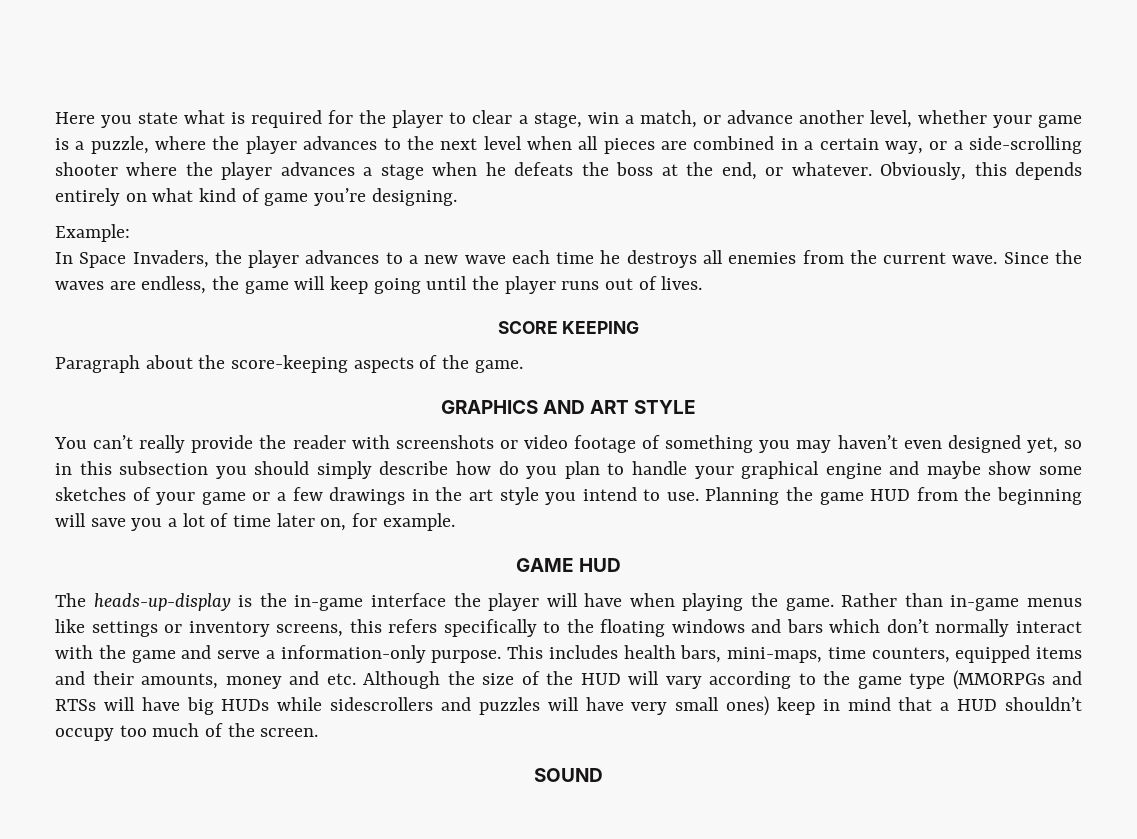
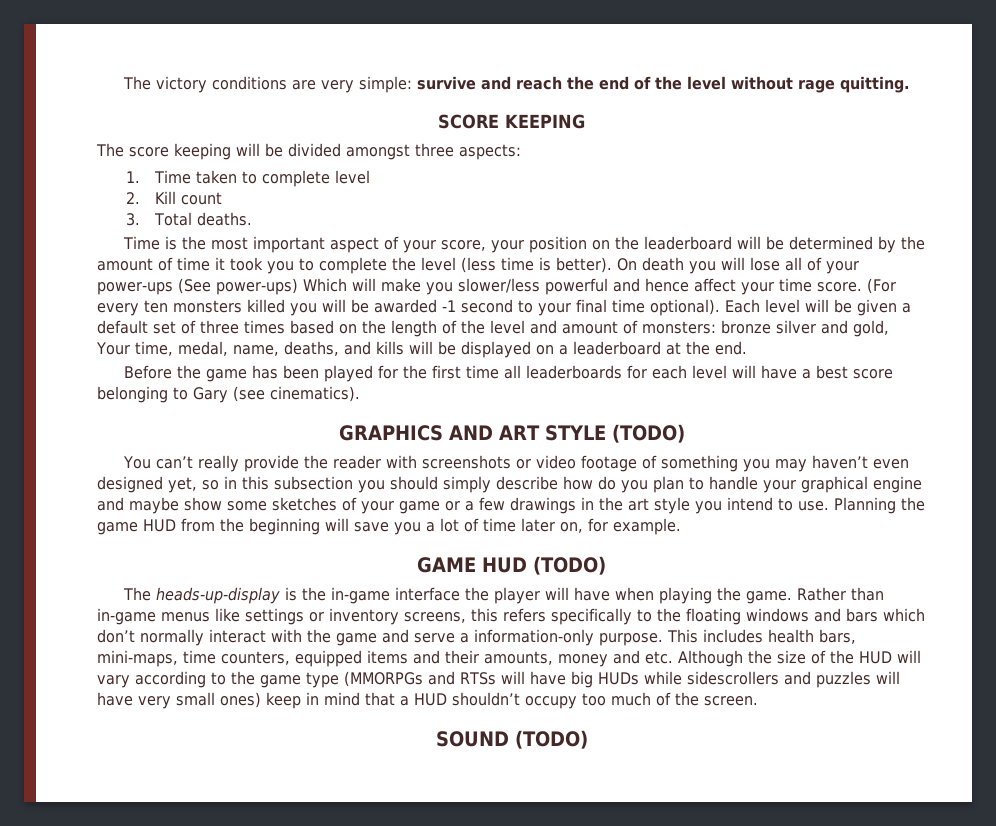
[55,110,1082,128] [55,136,1082,154] [55,162,1083,180] [55,188,457,206] [55,224,130,242] [55,250,1083,268] [55,276,703,294] [497,321,640,334] [55,355,523,373] Here you state what is required for the player to clear a stage, win a match, or advance another level, whether your game is a puzzle, where the player advances to the next level when all pieces are combined in a certain way, or a side-scrolling shooter where the player advances a stage when he defeats the boss at the end, or whatever. Obviously, this depends entirely on what kind of game you’re designing. // Example: // In Space Invaders, the player advances to a new wave each time he destroys all enemies from the current wave. Since the waves are endless, the game will keep going until the player runs out of lives. // SCORE KEEPING // Paragraph about the score-keeping aspects of the game. -> [123,76,910,93] [438,114,585,129] [96,143,521,160] [126,170,371,187] [126,191,223,205] [126,212,253,226] [123,236,926,253] [97,257,859,274] [97,278,896,295] [97,299,911,316] [97,320,889,337] [96,341,747,358] [124,365,894,382] [97,386,360,403] The victory conditions are very simple: survive and reach the end of the level without rage quitting. // SCORE KEEPING // The score keeping will be divided amongst three aspects: // 1. Time taken to complete level // 2. Kill count // 3. Total deaths. // Time is the most important aspect of your score, your position on the leaderboard will be determined by the amount of time it took you to complete the level (less time is better). On death you will lose all of your power-ups (See power-ups) Which will make you slower/less powerful and hence affect your time score. (For every ten monsters killed you will be awarded -1 second to your final time optional). Each level will be given a default set of three times based on the length of the level and amount of monsters: bronze silver and gold, Your time, medal, name, deaths, and kills will be displayed on a leaderboard at the end. // Before the game has been played for the first time all leaderboards for each level will have a best score belonging to Gary (see cinematics).
(697, 407) none -> [611,424,685,443] (TODO)
(622, 565) none -> [533,556,606,575] (TODO)
(603, 775) none -> [514,730,588,749] (TODO)

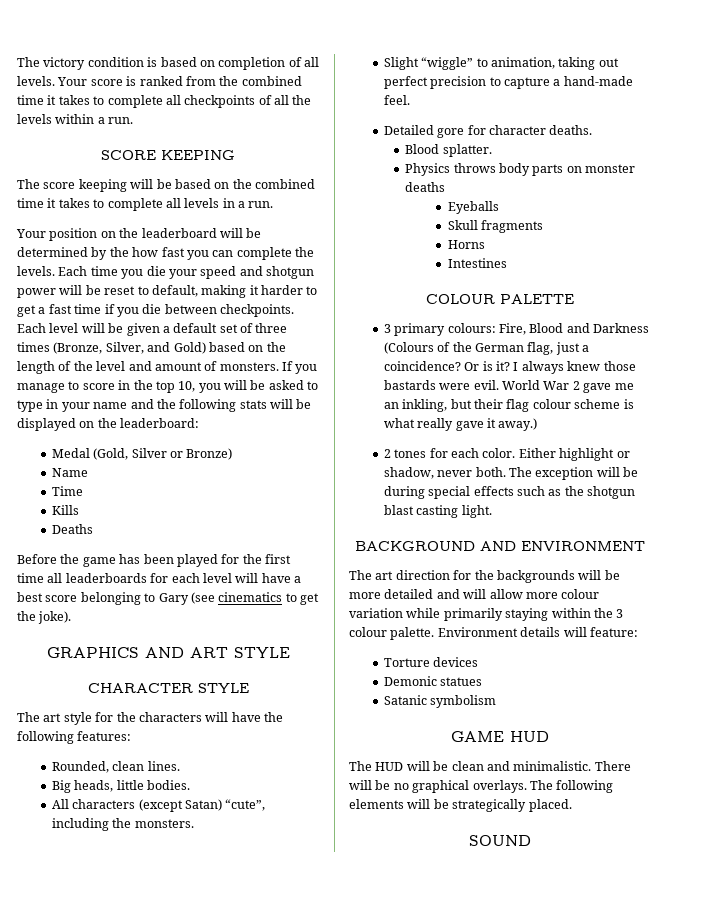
[212,76,910,93] conditions are very simple: survive and reach the end of the level without rage quitting. -> [87,57,319,70] [17,76,302,86] [17,95,312,108] [17,114,134,124] condition is based on completion of all levels. Your score is ranked from the combined time it takes to complete all checkpoints of all the levels within a run.
[288,143,521,160] [126,170,371,187] [126,191,223,205] [126,212,253,226] [123,236,525,253] divided amongst three aspects: // 1. Time taken to complete level // 2. Kill count // 3. Total deaths. // Time is the most important aspect of your score, your -> [174,179,315,189] [17,198,274,211] [16,229,46,238] based on the combined time it takes to complete all levels in a run. // Your
[97,257,859,274] [97,278,896,295] [97,299,720,316] amount of time it took you to complete the level (less time is better). On death you will lose all of your power-ups (See power-ups) Which will make you slower/less powerful and hence affect your time score. (For every ten monsters killed you will be awarded -1 second to your final time optional). -> [132,247,314,260] [17,266,314,279] [17,285,318,298] [17,304,294,317] how fast you can complete the levels. Each time you die your speed and shotgun power will be reset to default, making it harder to get a fast time if you die between checkpoints.
(285, 327) none -> [53,342,206,354] (Bronze, Silver, and Gold)
[642,320,889,337] [96,341,747,358] monsters: bronze silver and gold, Your time, medal, name, deaths, and kills will be displayed on a leaderboard at the end. -> [219,361,318,374] [17,380,319,393] [17,399,312,412] [17,418,200,431] [51,448,233,460] [51,468,88,477] [51,486,83,496] [51,505,79,515] [51,524,93,534] monsters. If you manage to score in the top 10, you will be asked to type in your name and the following stats will be displayed on the leaderboard: // Medal (Gold, Silver or Bronze) // Name // Time // Kills // Deaths
[270,386,360,402] cinematics). -> [218,592,319,605] [17,611,72,624] cinematics to get the joke).
[611,424,685,443] [123,455,910,472] [97,476,922,493] [97,497,925,514] [97,518,681,535] (TODO) // You can’t really provide the reader with screenshots or video footage of something you may haven’t even designed yet, so in this subsection you should simply describe how do you plan to handle your graphical engine and maybe show some sketches of your game or a few drawings in the art style you intend to use. Planning the game HUD from the beginning will save you a lot of time later on, for example. -> [87,683,249,693] [17,712,283,725] [17,731,132,744] [51,761,180,773] [51,780,191,793] [51,799,266,812] [51,818,194,831] [383,57,619,70] [383,76,633,89] [383,95,410,105] [383,125,593,138] [405,144,492,157] [405,163,636,176] [405,182,446,192] [447,201,499,214] [447,220,543,233] [447,240,485,249] [447,258,507,268] [426,294,574,304] [383,323,650,336] [383,342,590,355] [383,361,636,374] [383,380,634,393] [383,399,634,412] [383,418,538,431] [383,448,630,461] [383,467,639,480] [383,486,636,499] [383,505,492,518] [355,541,645,551] [349,570,620,583] [349,589,600,599] [349,608,624,621] [349,627,638,640] [383,657,479,667] [383,676,483,686] [383,695,497,708] // CHARACTER STYLE // The art style for the characters will have the following features: // Rounded, clean lines. // Big heads, little bodies. // All characters (except Satan) “cute”, including the monsters. // Slight “wiggle” to animation, taking out perfect precision to capture a hand-made feel. // Detailed gore for character deaths. // Blood splatter. // Physics throws body parts on monster deaths // Eyeballs // Skull fragments // Horns // Intestines // COLOUR PALETTE // 3 primary colours: Fire, Blood and Darkness (Colours of the German flag, just a coincidence? Or is it? I always knew those bastards were evil. World War 2 gave me an inkling, but their flag colour scheme is what really gave it away.) // 2 tones for each color. Either highlight or shadow, never both. The exception will be during special effects such as the shotgun blast casting light. // BACKGROUND AND ENVIRONMENT // The art direction for the backgrounds will be more detailed and will allow more colour variation while primarily staying within the 3 colour palette. Environment details will feature: // Torture devices // Demonic statues // Satanic symbolism
[533,556,606,575] [123,587,885,604] [97,608,925,625] [97,629,856,646] [97,650,921,667] [97,671,900,688] [97,692,758,709] (TODO) // The heads-up-display is the in-game interface the player will have when playing the game. Rather than in-game menus like settings or inventory screens, this refers specifically to the floating windows and bars which don’t normally interact with the game and serve a information-only purpose. This includes health bars, mini-maps, time counters, equipped items and their amounts, money and etc. Although the size of the HUD will vary according to the game type (MMORPGs and RTSs will have big HUDs while sidescrollers and puzzles will have very small ones) keep in mind that a HUD shouldn’t occupy too much of the screen. -> [349,761,631,771] [349,780,614,793] [349,799,572,812] // The HUD will be clean and minimalistic. There will be no graphical overlays. The following elements will be strategically placed.
[514,730,588,749] (TODO) -> (531, 840) none

